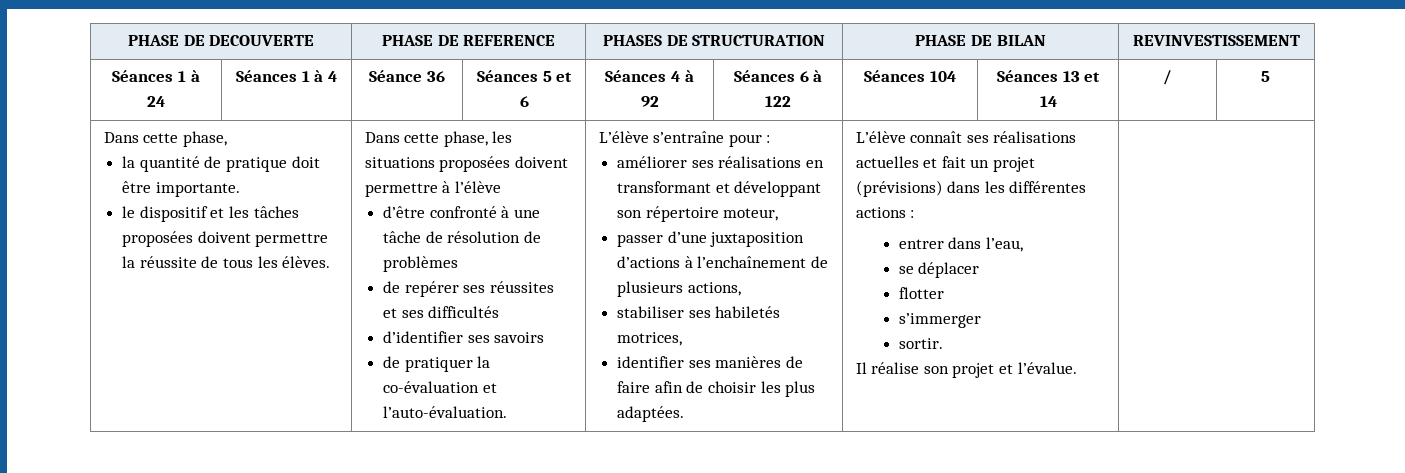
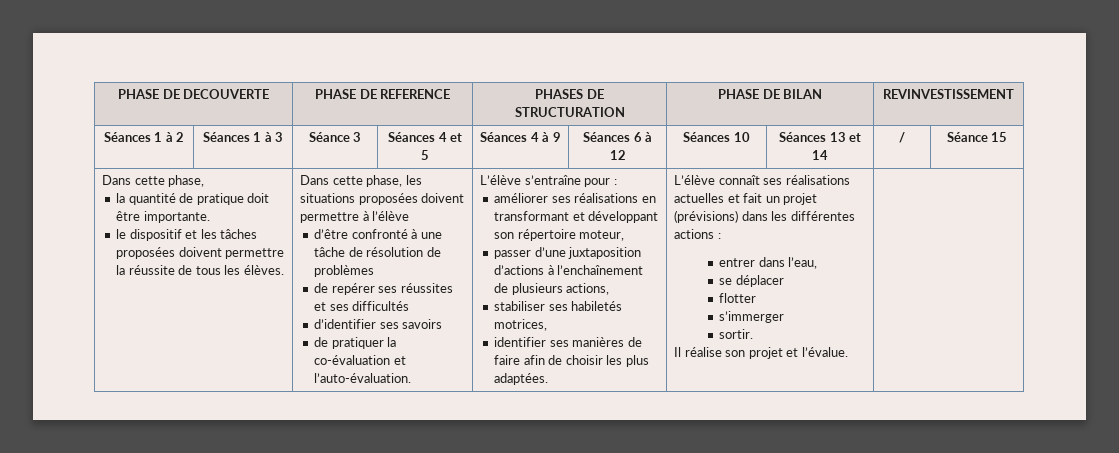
[147,96,165,107] [236,70,337,82] [369,70,445,82] [476,70,573,82] [519,96,529,107] 24 | Séances 1 à 4 | Séance 36 | Séances 5 et 6 -> [176,132,185,142] [202,132,284,142] [308,132,362,142] [387,132,463,142] [421,150,429,160] 2 | Séances 1 à 3 | Séance 3 | Séances 4 et 5
[640,96,659,107] 92 -> [552,132,561,142] 9
[765,96,791,107] [864,70,956,82] 122 | Séances 104 -> [609,150,626,160] [683,132,750,142] 12 | Séances 10
[1261,71,1270,82] 5 -> [946,132,1008,142] Séance 15

